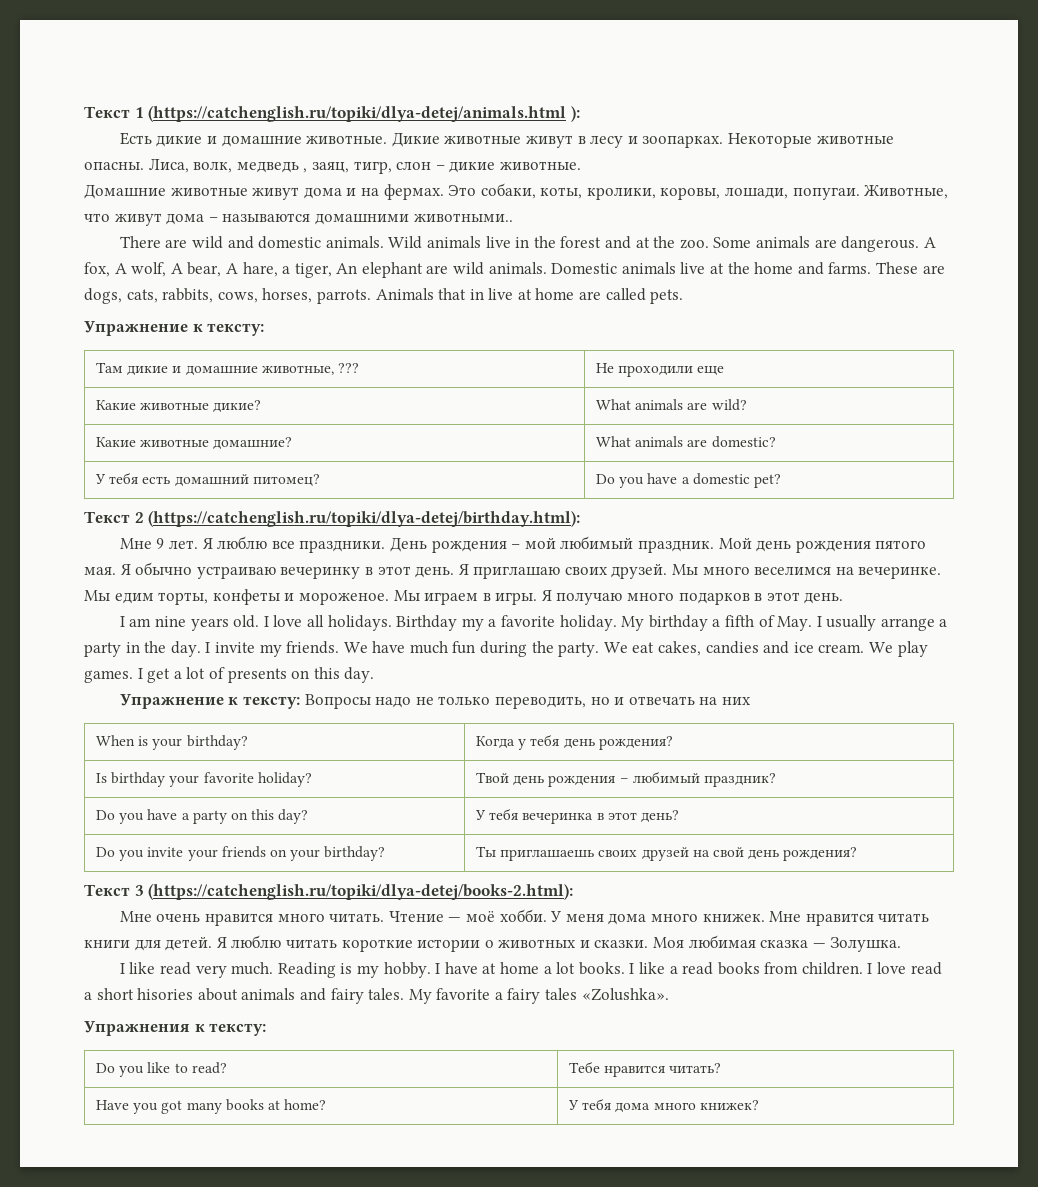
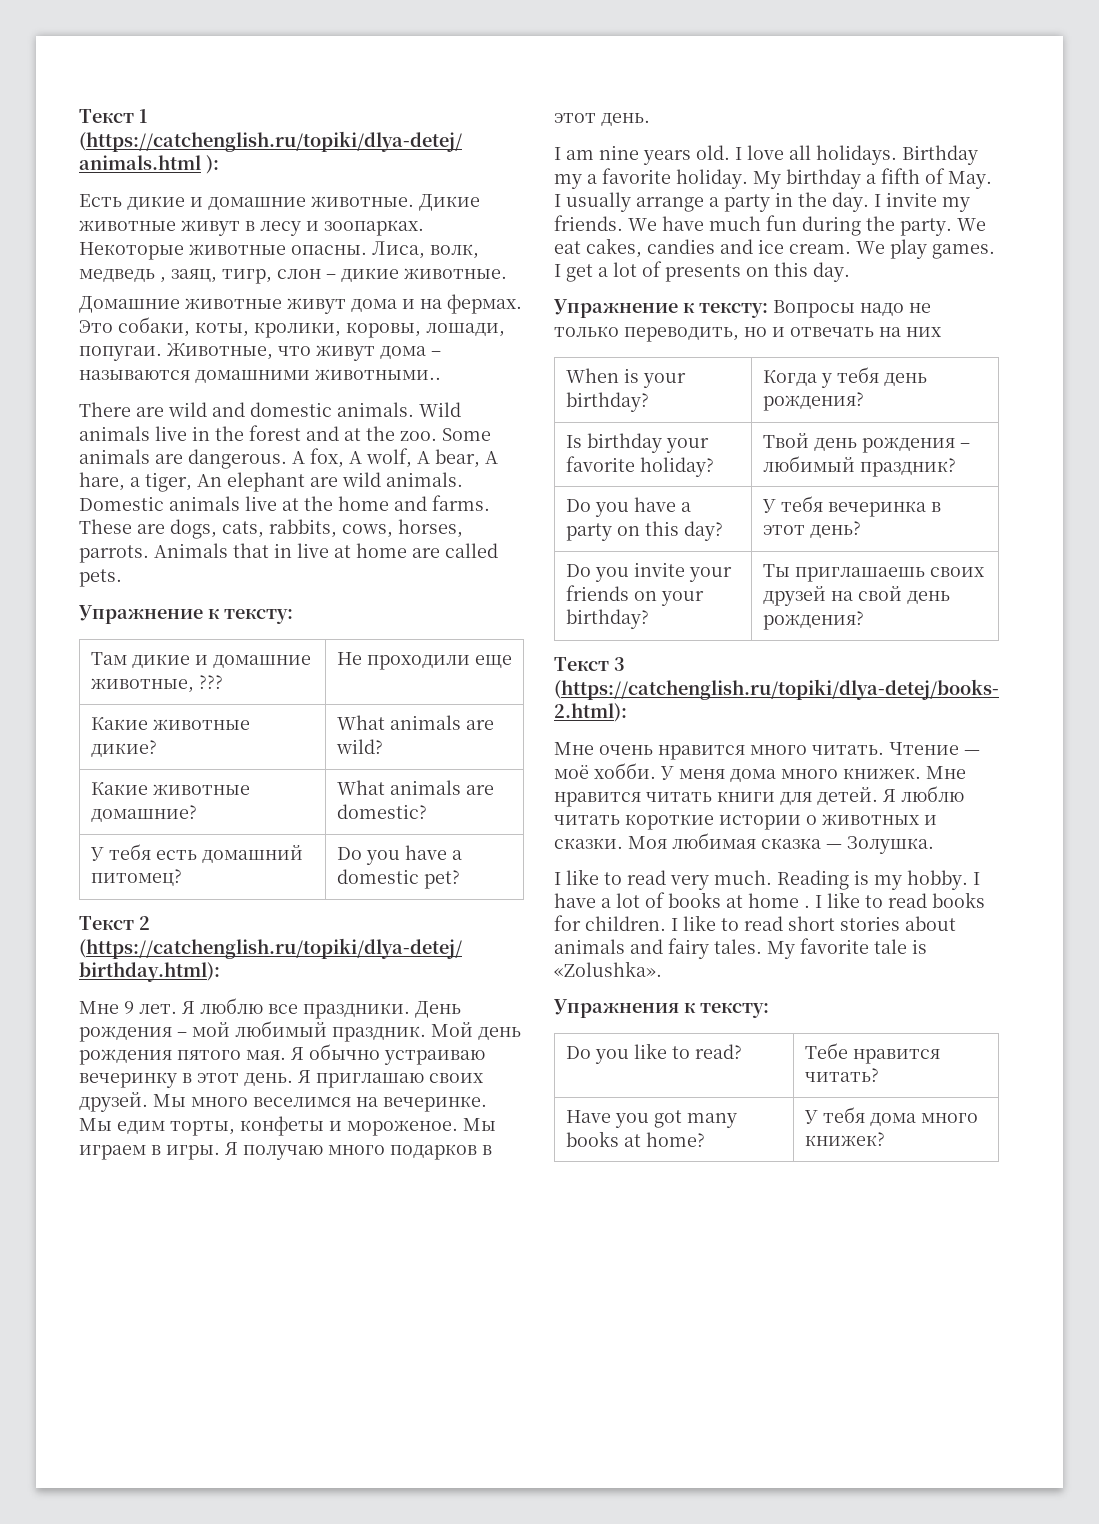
(156, 968) none -> [604,872,622,885] to
[482,962,678,975] at home a lot books. I like a -> [601,892,883,908] a lot of books at home . I like to
[764,962,799,974] from -> [554,915,581,931] for
[877,962,942,975] [84,988,194,1000] love read a short hisories -> [683,915,900,931] like to read short stories
[494,988,578,1004] a fairy tales -> [874,939,927,954] tale is

